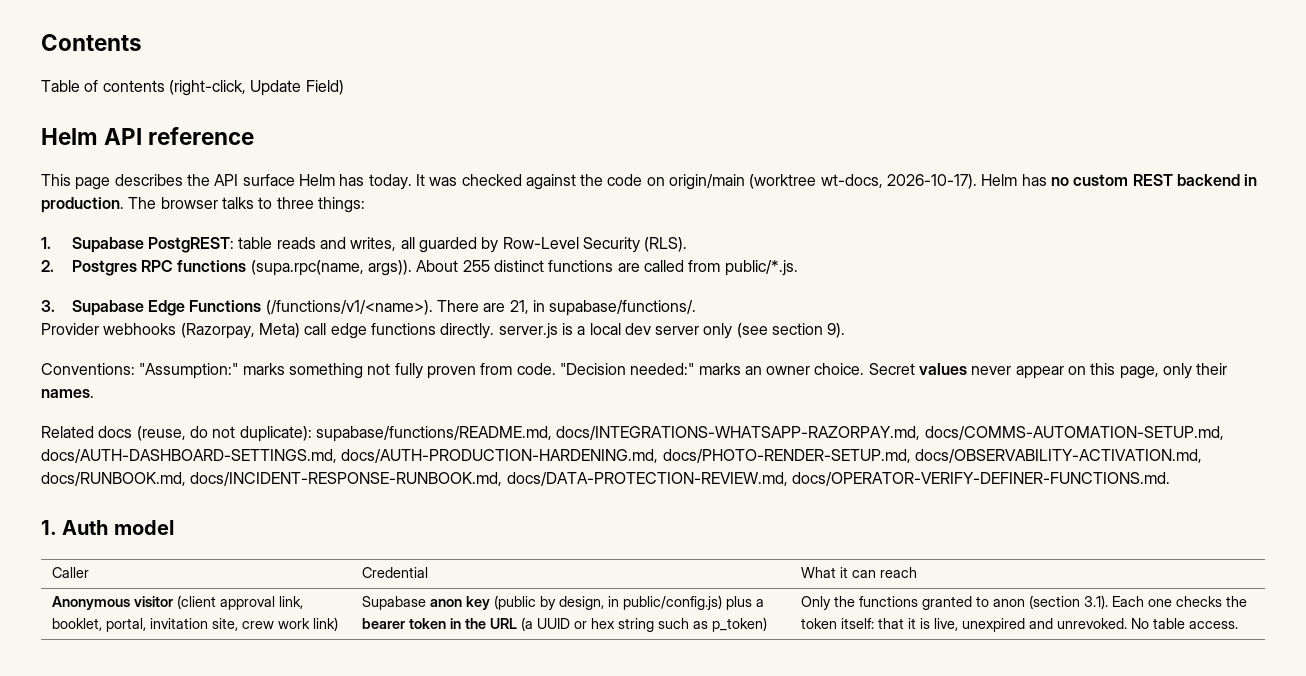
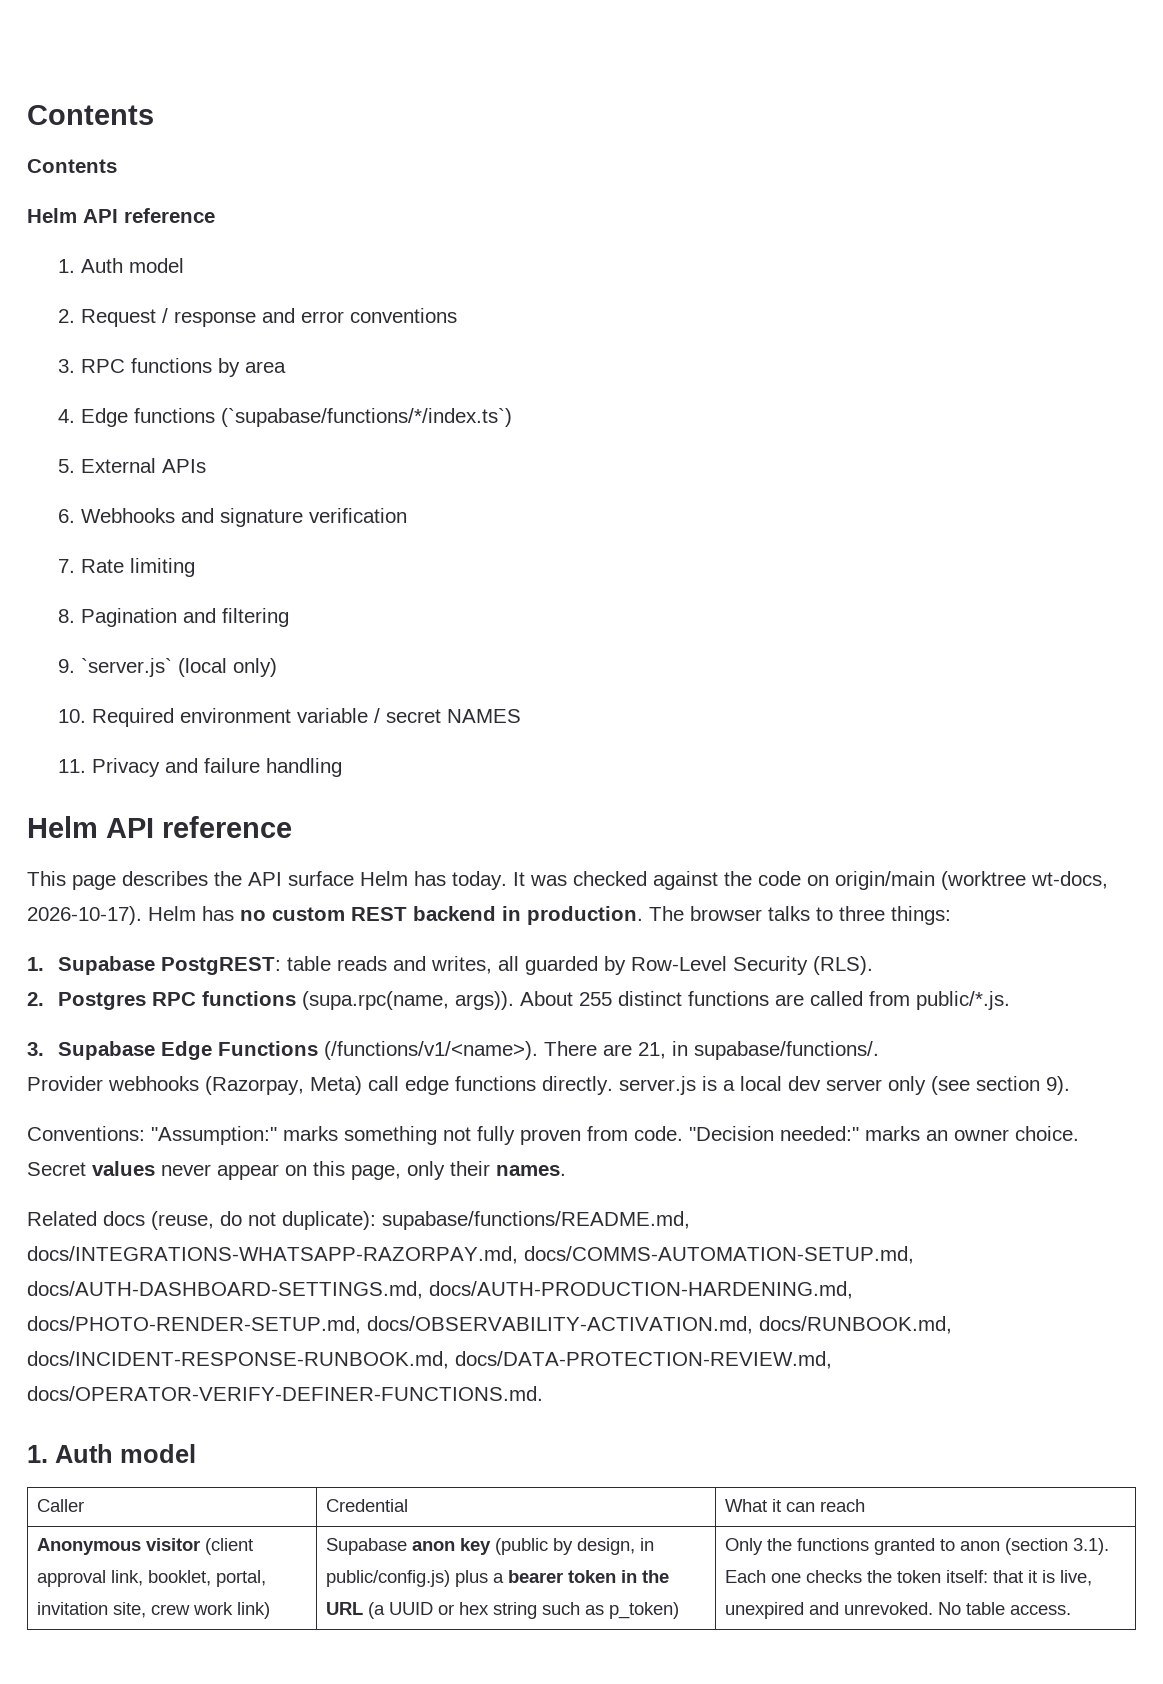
[41,34,142,51] [41,80,344,96] Contents // Table of contents (right-click, Update Field) -> [27,105,154,125] [27,159,117,173] [27,208,215,223] [57,258,184,273] [57,308,457,327] [57,358,286,377] [57,408,512,427] [57,458,206,473] [57,508,407,527] [57,558,195,577] [57,608,289,627] [57,658,277,677] [57,708,521,727] [57,758,342,777] Contents // Contents // Helm API reference // 1. Auth model // 2. Request / response and error conventions // 3. RPC functions by area // 4. Edge functions (`supabase/functions/*/index.ts`) // 5. External APIs // 6. Webhooks and signature verification // 7. Rate limiting // 8. Pagination and filtering // 9. `server.js` (local only) // 10. Required environment variable / secret NAMES // 11. Privacy and failure handling

